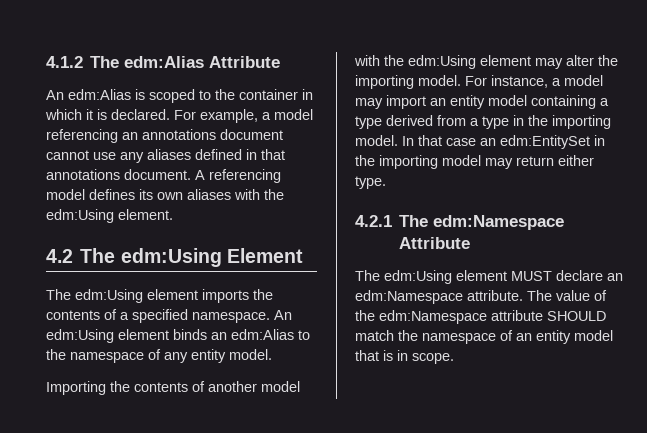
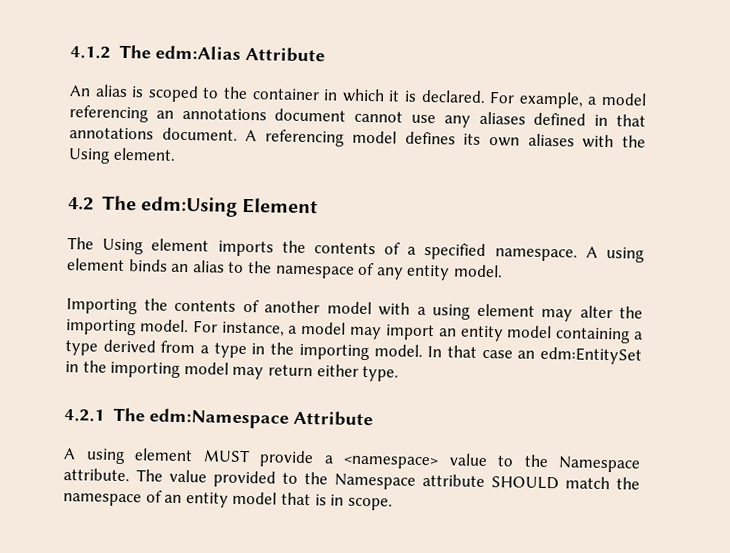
[68,89,131,100] edm:Alias -> [94,84,128,98] alias
[46,209,114,223] edm:Using -> [68,148,111,164] Using
[75,289,143,303] edm:Using -> [102,238,145,255] Using
[274,310,292,320] [46,329,114,343] An edm:Using -> [585,246,645,263] A using
[231,329,294,340] edm:Alias -> [192,260,225,273] alias
[384,55,476,69] the edm:Using -> [416,304,471,320] a using
[355,270,623,284] [355,290,607,304] [355,310,487,324] The edm:Using element MUST declare an edm:Namespace attribute. The value of the edm:Namespace -> [63,448,641,473] [63,468,416,490] A using element MUST provide a <namespace> value to the Namespace attribute. The value provided to the Namespace

